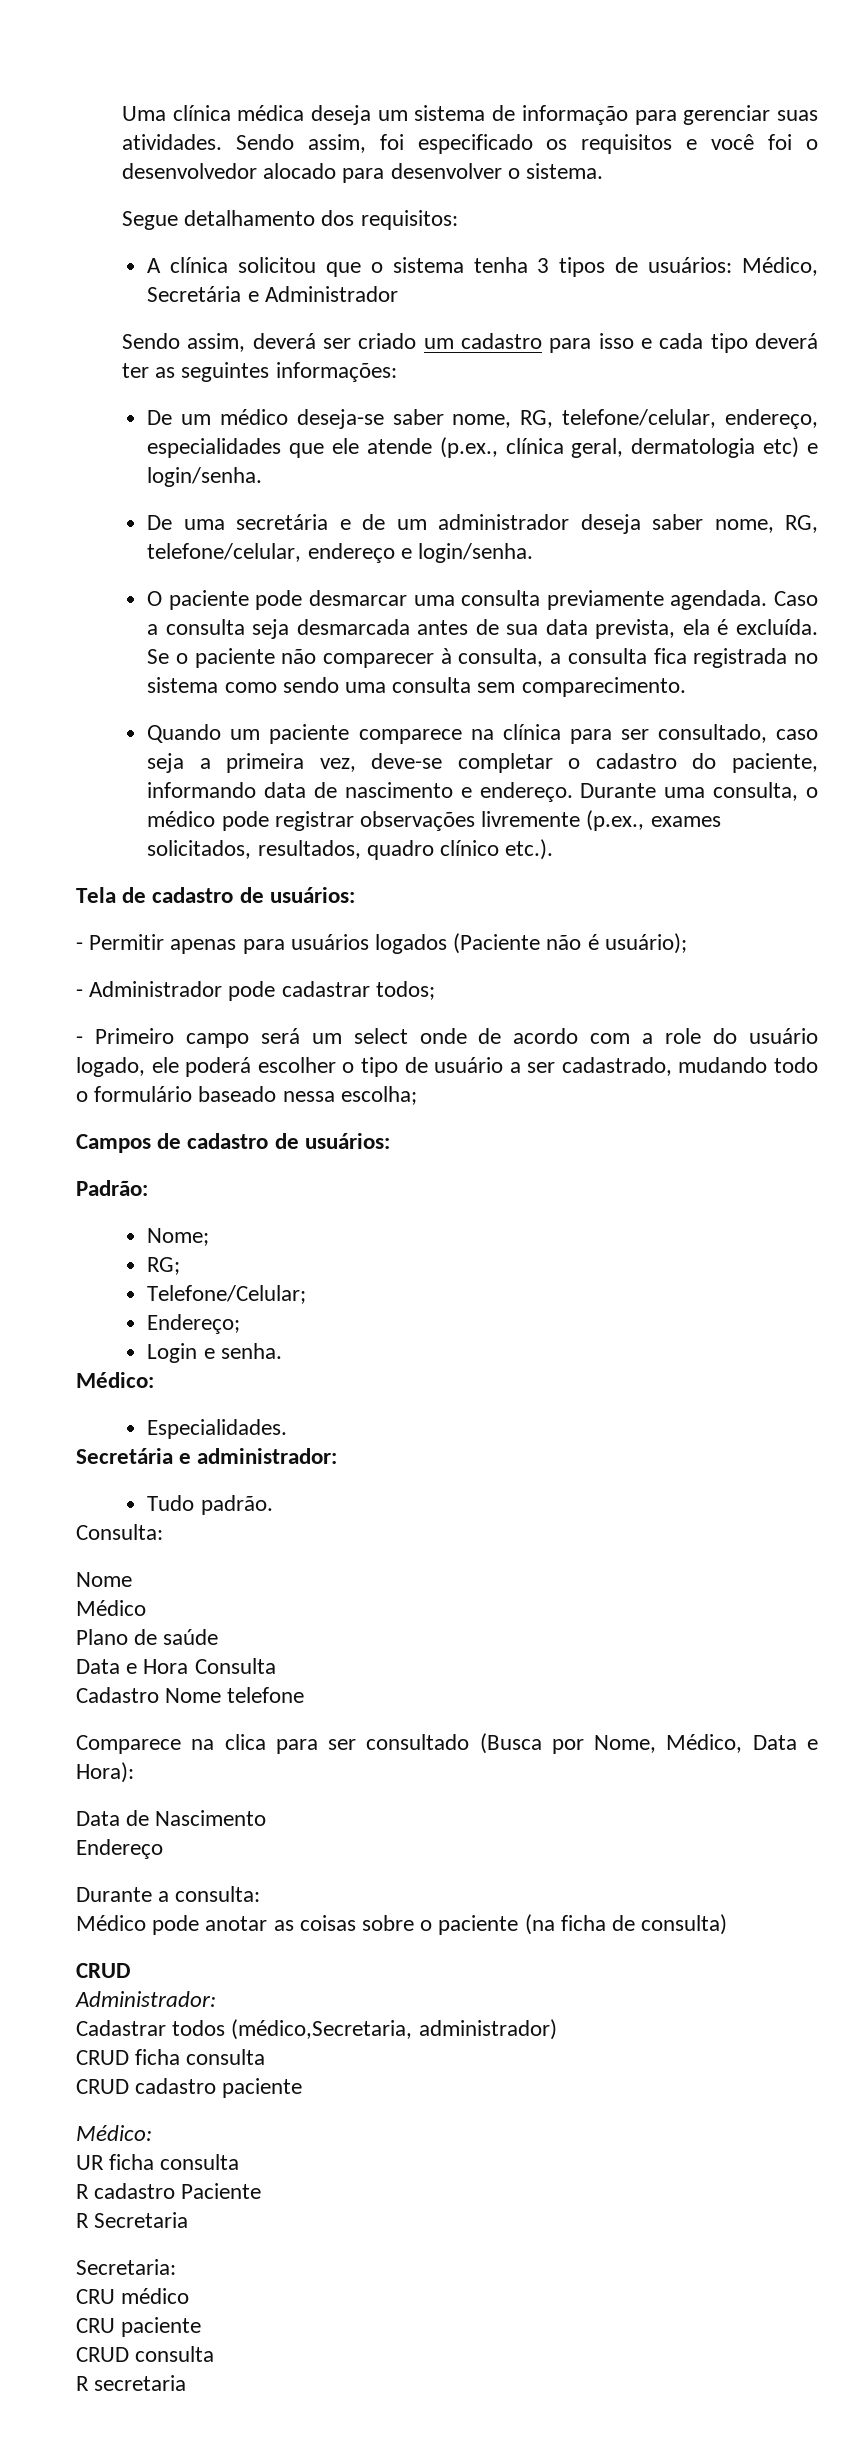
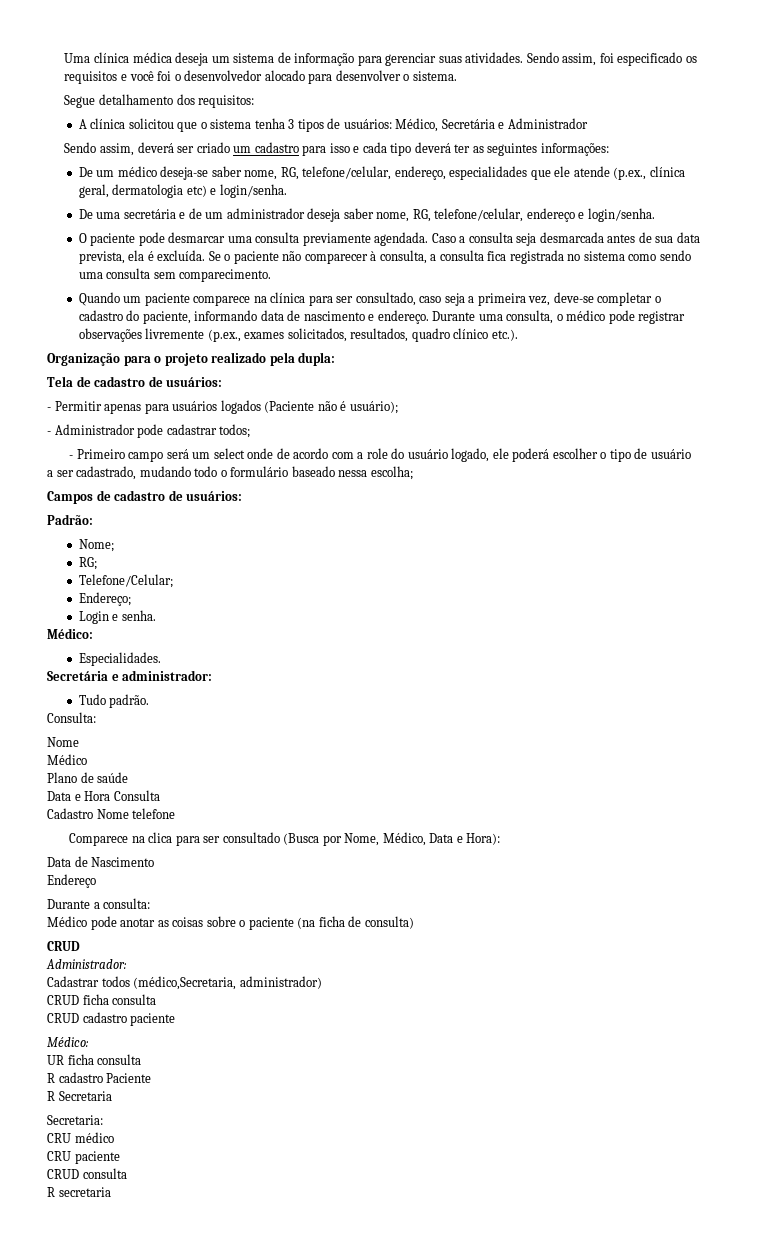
(554, 849) none -> [47,352,336,366] // Organização para o projeto realizado pela dupla:

